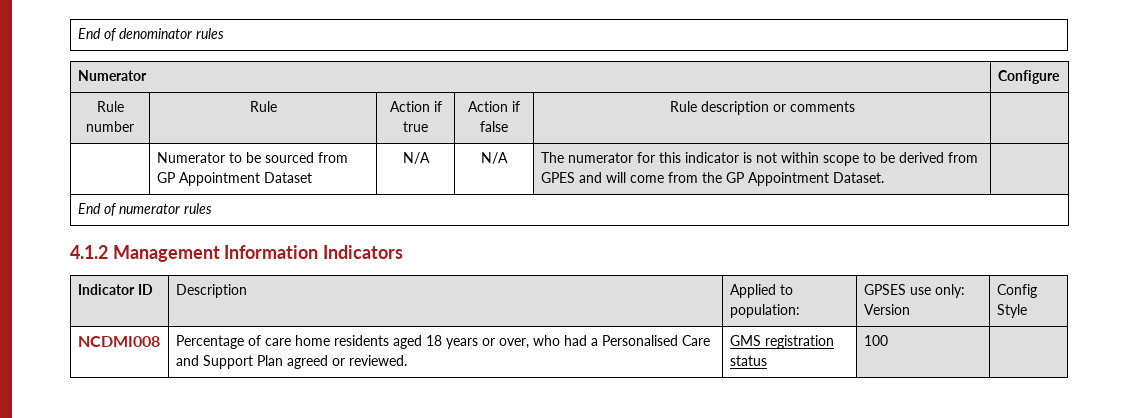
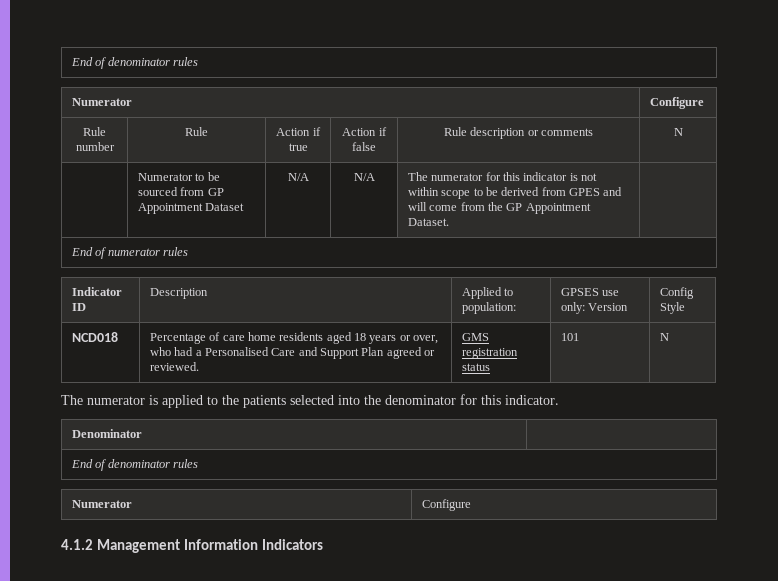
(855, 106) none -> [673,128,683,136] N
[70,245,404,262] // 4.1.2 Management Information Indicators -> (188, 251) none
[77,336,160,347] NCDMI008 -> [71,332,118,342] NCD018
[863,335,888,346] 100 | -> [560,333,579,341] [659,333,669,341] [61,394,559,408] [71,429,142,438] [70,459,198,471] [71,500,132,508] [421,499,471,511] [61,539,324,553] 101 | N // The numerator is applied to the patients selected into the denominator for this indicator. // Denominator | // End of denominator rules // Numerator | Configure // 4.1.2 Management Information Indicators

